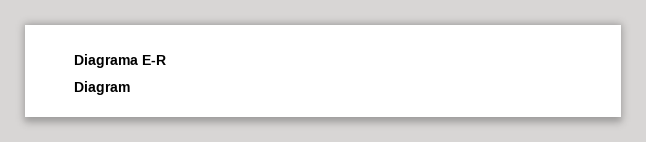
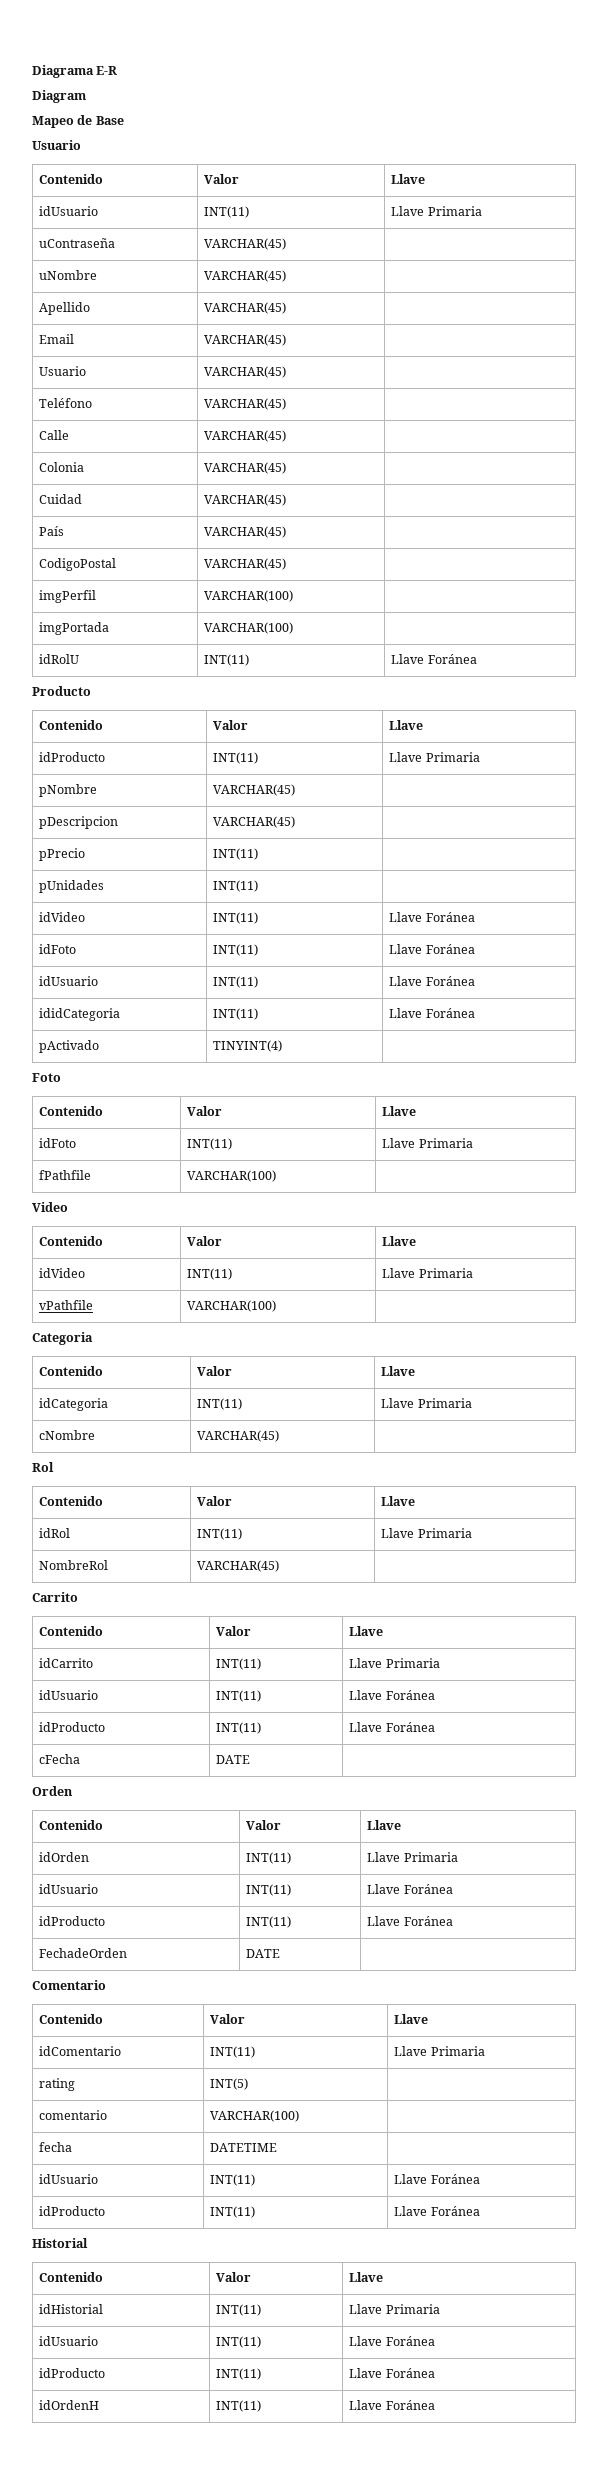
(130, 88) none -> [32,115,124,128] [32,140,81,150] [39,174,104,184] [204,174,240,184] [391,174,426,184] [39,206,99,216] [204,206,250,218] [391,206,482,216] [39,238,116,248] [204,238,287,250] [39,270,98,280] [204,270,287,282] [39,302,91,315] [204,302,287,314] [39,334,75,344] [204,334,287,346] [39,366,87,376] [204,366,287,378] [39,398,93,408] [204,398,287,410] [39,430,70,440] [204,430,287,442] [39,462,85,472] [204,462,287,474] [39,494,83,504] [204,494,287,506] [39,526,65,536] [204,526,287,538] [39,558,117,571] [204,558,287,570] [39,590,97,603] [204,590,294,602] [39,622,110,635] [204,622,294,634] [39,654,80,664] [204,654,250,666] [391,654,477,664] [32,686,91,696] [39,720,104,730] [213,720,249,730] [389,720,424,730] [39,752,106,762] [213,752,259,764] [389,752,480,762] [39,784,98,797] [213,784,296,796] [39,816,119,829] [213,816,296,828] [39,848,86,861] [213,848,259,860] [39,880,105,893] [213,880,259,892] [39,912,86,922] [213,912,259,924] [389,912,475,922] [39,944,77,954] [213,944,259,956] [389,944,475,954] [39,976,99,986] [213,976,259,988] [389,976,475,986] [39,1008,121,1021] [213,1008,259,1020] [389,1008,475,1018] [39,1040,100,1053] [213,1040,283,1052] [32,1073,61,1082] [39,1106,104,1116] [187,1106,223,1116] [382,1106,417,1116] [39,1138,77,1148] [187,1138,233,1150] [382,1138,473,1148] [39,1170,92,1180] [187,1170,277,1182] [32,1202,68,1212] [39,1236,104,1246] [187,1236,223,1246] [382,1236,417,1246] [39,1268,86,1278] [187,1268,233,1280] [382,1268,473,1278] [39,1300,94,1310] [187,1300,277,1312] [32,1332,93,1345] [39,1366,104,1376] [197,1366,233,1376] [381,1366,416,1376] [39,1398,109,1411] [197,1398,243,1410] [381,1398,472,1408] [39,1430,96,1440] [197,1430,280,1442] [32,1462,54,1472] [39,1496,104,1506] [197,1496,233,1506] [381,1496,416,1506] [39,1528,71,1538] [197,1528,243,1540] [381,1528,472,1538] [39,1560,109,1570] [197,1560,280,1572] [32,1592,78,1602] [39,1626,104,1636] [216,1626,252,1636] [349,1626,384,1636] [39,1658,94,1668] [216,1658,262,1670] [349,1658,440,1668] [39,1690,99,1700] [216,1690,262,1702] [349,1690,435,1700] [39,1722,106,1732] [216,1722,262,1734] [349,1722,435,1732] [39,1754,81,1764] [216,1755,251,1764] [32,1786,73,1796] [39,1820,104,1830] [246,1820,282,1830] [367,1820,402,1830] [39,1852,90,1862] [246,1852,292,1864] [367,1852,458,1862] [39,1884,99,1894] [246,1884,292,1896] [367,1884,453,1894] [39,1916,106,1926] [246,1916,292,1928] [367,1916,453,1926] [39,1948,128,1958] [246,1949,281,1958] [32,1980,106,1990] [39,2014,104,2024] [210,2014,246,2024] [394,2014,429,2024] [39,2046,122,2056] [210,2046,256,2058] [394,2046,485,2056] [39,2078,76,2091] [210,2078,249,2090] [39,2110,108,2120] [210,2110,300,2122] [39,2142,73,2152] [210,2143,278,2152] [39,2174,99,2184] [210,2174,256,2186] [394,2174,480,2184] [39,2206,106,2216] [210,2206,256,2218] [394,2206,480,2216] [32,2238,88,2248] [39,2272,104,2282] [216,2272,252,2282] [349,2272,384,2282] [39,2304,104,2314] [216,2304,262,2316] [349,2304,440,2314] [39,2336,99,2346] [216,2336,262,2348] [349,2336,435,2346] [39,2368,106,2378] [216,2368,262,2380] [349,2368,435,2378] [39,2400,100,2410] [216,2400,262,2412] [349,2400,435,2410] // Mapeo de Base // Usuario // Contenido | Valor | Llave // idUsuario | INT(11) | Llave Primaria // uContraseña | VARCHAR(45) | // uNombre | VARCHAR(45) | // Apellido | VARCHAR(45) | // Email | VARCHAR(45) | // Usuario | VARCHAR(45) | // Teléfono | VARCHAR(45) | // Calle | VARCHAR(45) | // Colonia | VARCHAR(45) | // Cuidad | VARCHAR(45) | // País | VARCHAR(45) | // CodigoPostal | VARCHAR(45) | // imgPerfil | VARCHAR(100) | // imgPortada | VARCHAR(100) | // idRolU | INT(11) | Llave Foránea // Producto // Contenido | Valor | Llave // idProducto | INT(11) | Llave Primaria // pNombre | VARCHAR(45) | // pDescripcion | VARCHAR(45) | // pPrecio | INT(11) | // pUnidades | INT(11) | // idVideo | INT(11) | Llave Foránea // idFoto | INT(11) | Llave Foránea // idUsuario | INT(11) | Llave Foránea // ididCategoria | INT(11) | Llave Foránea // pActivado | TINYINT(4) | // Foto // Contenido | Valor | Llave // idFoto | INT(11) | Llave Primaria // fPathfile | VARCHAR(100) | // Video // Contenido | Valor | Llave // idVideo | INT(11) | Llave Primaria // vPathfile | VARCHAR(100) | // Categoria // Contenido | Valor | Llave // idCategoria | INT(11) | Llave Primaria // cNombre | VARCHAR(45) | // Rol // Contenido | Valor | Llave // idRol | INT(11) | Llave Primaria // NombreRol | VARCHAR(45) | // Carrito // Contenido | Valor | Llave // idCarrito | INT(11) | Llave Primaria // idUsuario | INT(11) | Llave Foránea // idProducto | INT(11) | Llave Foránea // cFecha | DATE | // Orden // Contenido | Valor | Llave // idOrden | INT(11) | Llave Primaria // idUsuario | INT(11) | Llave Foránea // idProducto | INT(11) | Llave Foránea // FechadeOrden | DATE | // Comentario // Contenido | Valor | Llave // idComentario | INT(11) | Llave Primaria // rating | INT(5) | // comentario | VARCHAR(100) | // fecha | DATETIME | // idUsuario | INT(11) | Llave Foránea // idProducto | INT(11) | Llave Foránea // Historial // Contenido | Valor | Llave // idHistorial | INT(11) | Llave Primaria // idUsuario | INT(11) | Llave Foránea // idProducto | INT(11) | Llave Foránea // idOrdenH | INT(11) | Llave Foránea

